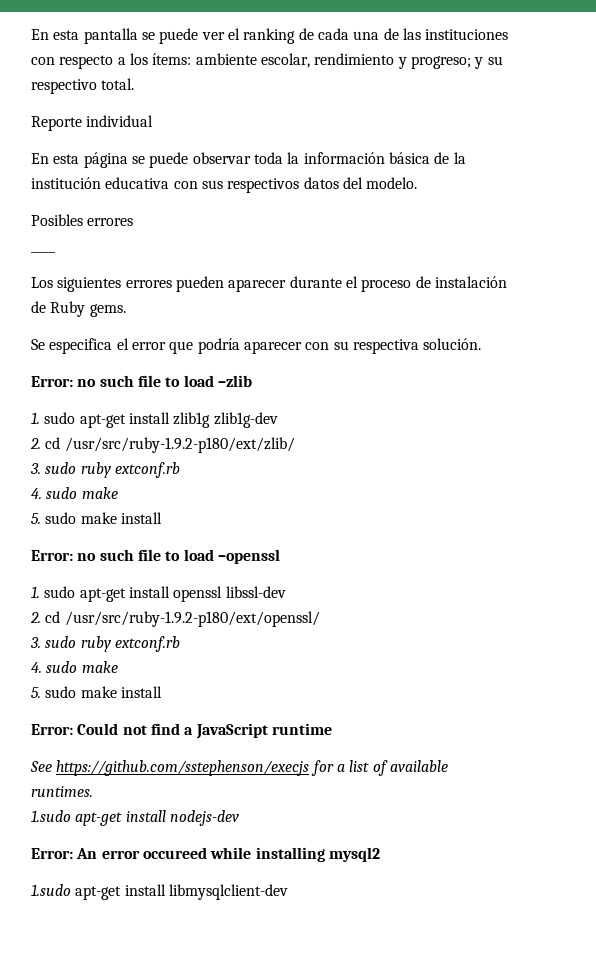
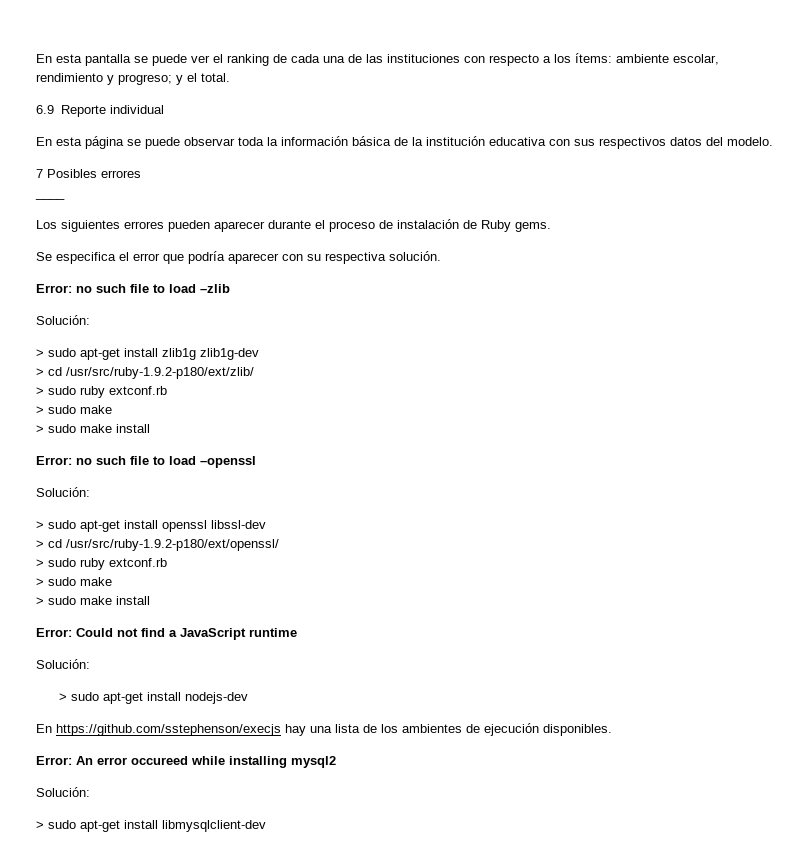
[487,56,503,65] [31,79,97,94] su respectivo -> [187,73,197,82] el
(135, 84) none -> [36,105,54,114] 6.9
(418, 183) none -> [36,169,43,178] 7
[31,412,40,424] 1. -> [36,315,90,325] [36,349,44,357] Solución: // >
[30,438,41,449] 2. -> [36,368,44,376] >
[30,462,180,478] [31,487,118,499] [31,513,41,524] 3. sudo ruby extconf.rb // 4. sudo make // 5. -> [36,386,167,398] [36,405,112,414] [36,425,44,433] > sudo ruby extconf.rb // > sudo make // >
[31,586,40,598] 1. -> [36,487,90,497] [36,521,44,529] Solución: // >
[30,612,41,623] 2. -> [36,540,44,548] >
[30,636,180,652] [31,661,118,673] [31,687,41,698] 3. sudo ruby extconf.rb // 4. sudo make // 5. -> [36,558,167,570] [36,577,112,586] [36,597,44,605] > sudo ruby extconf.rb // > sudo make // >
[30,760,448,776] [31,786,93,797] [31,810,239,826] See https://github.com/sstephenson/execjs for a list of available runtimes. // 1.sudo apt-get install nodejs-dev -> [36,659,90,669] [58,692,248,704] [36,723,612,736] Solución: // > sudo apt-get install nodejs-dev // En https://github.com/sstephenson/execjs hay una lista de los ambientes de ejecución disponibles.
[31,884,71,896] 1.sudo -> [36,787,90,797] [36,820,76,829] Solución: // > sudo

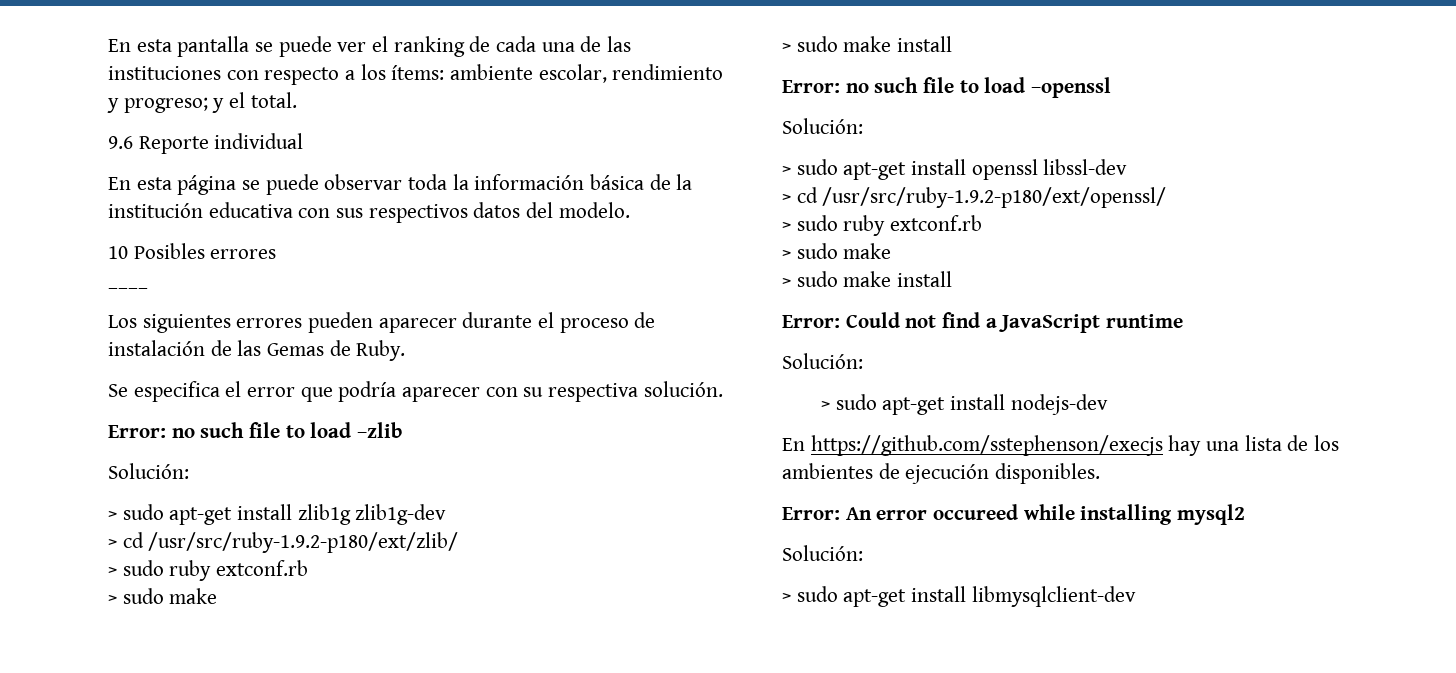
[36,105,54,114] 6.9 -> [108,136,133,149] 9.6
[36,169,43,178] 7 -> [108,246,128,259] 10
[481,220,551,232] Ruby gems. -> [237,340,406,361] las Gemas de Ruby.

